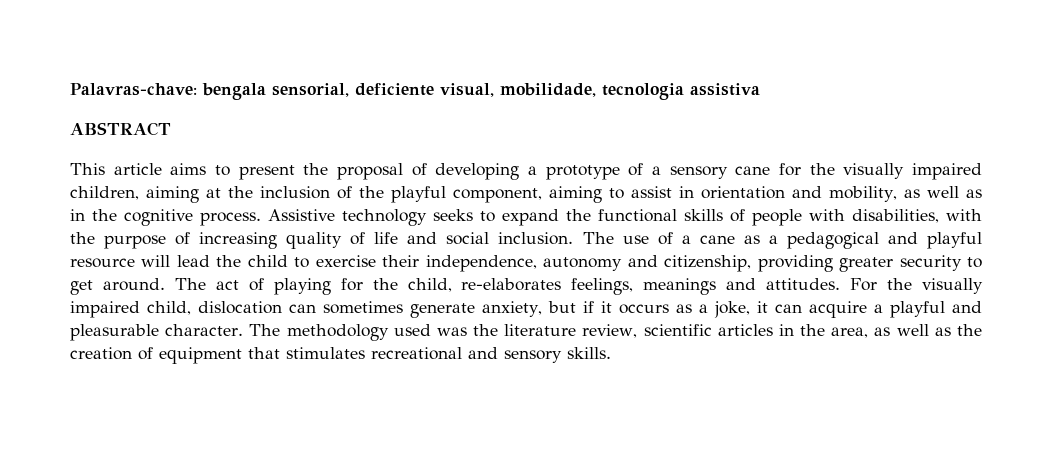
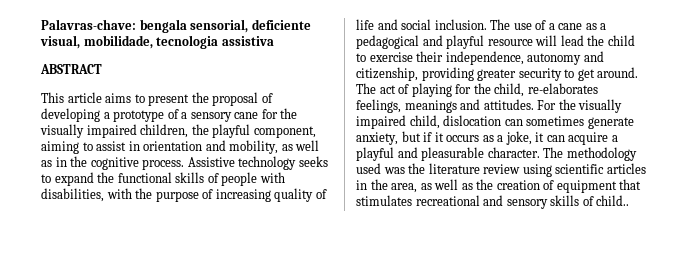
[146,186,353,203] aiming at the inclusion of -> (189, 131) none
[582,324,638,338] review, -> [483,164,552,177] review using
[567,347,611,359] skills. -> [550,195,630,206] skills of child..

